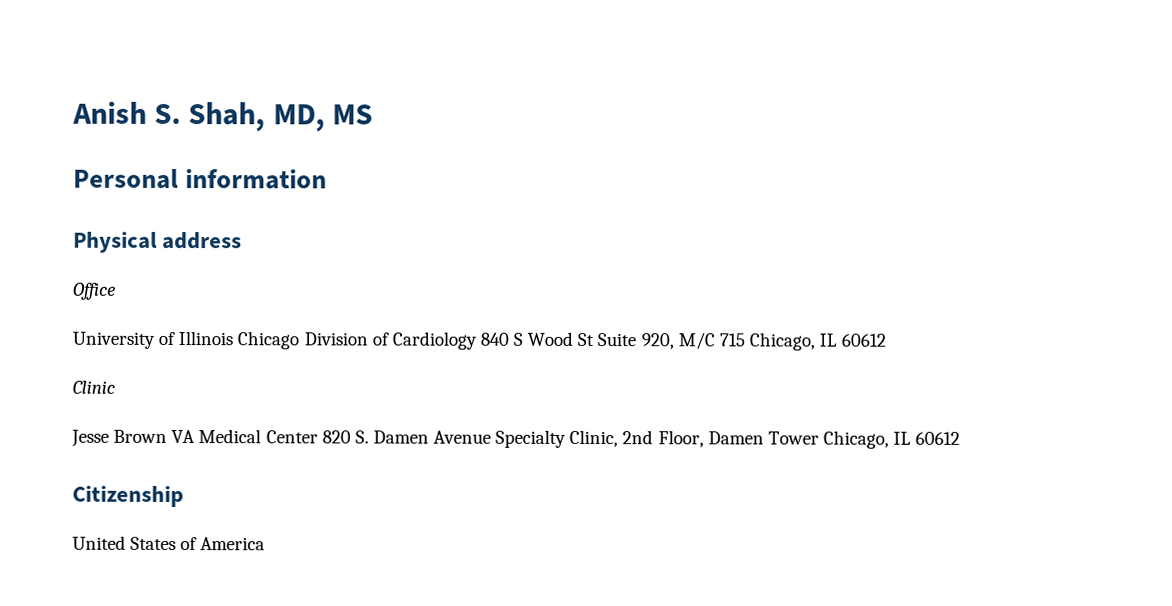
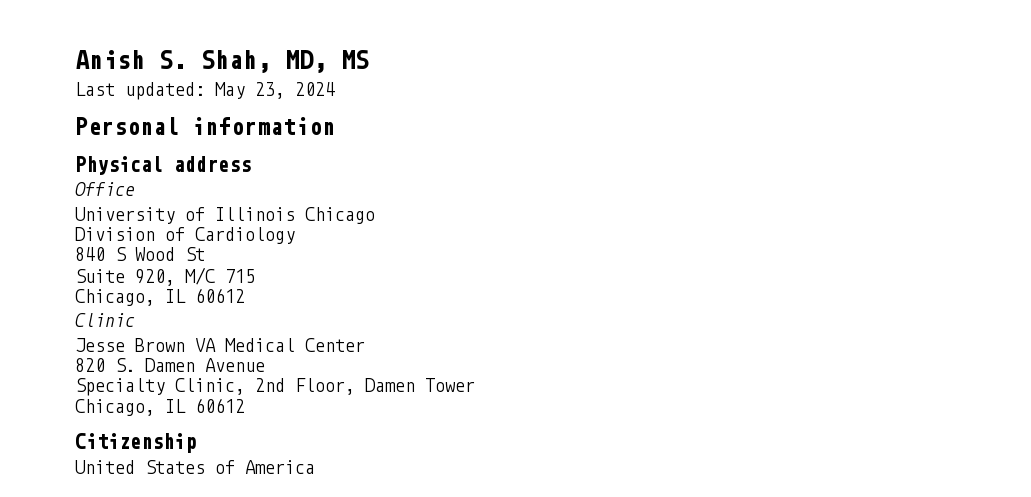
(373, 114) none -> [75,82,335,100] // Last updated: May 23, 2024
(300, 340) none -> (375, 215) //
(477, 340) none -> (295, 235) //
(595, 339) none -> (205, 254) //
(745, 340) none -> (255, 276) //
(318, 437) none -> (365, 345) //
(492, 437) none -> (265, 365) //
(819, 438) none -> (475, 385) //

